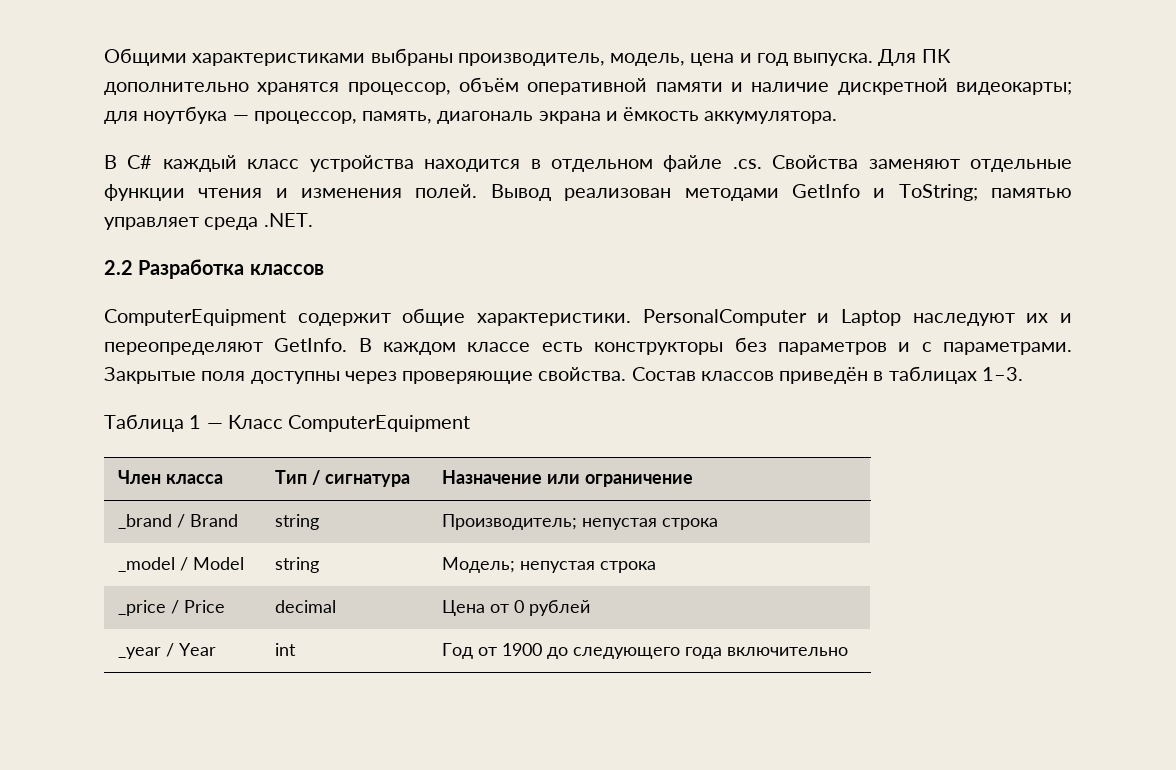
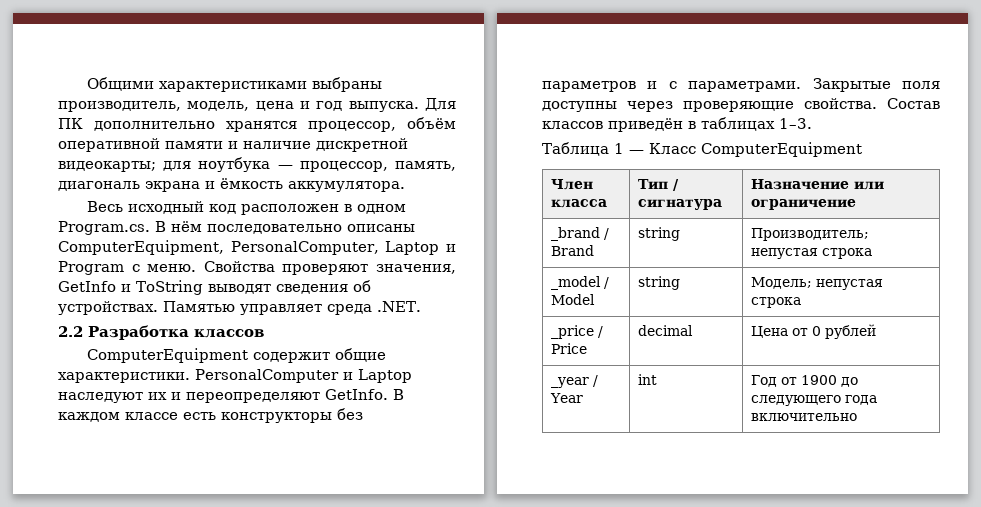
[104,155,1072,172] [104,184,1072,201] В C# каждый класс устройства находится в отдельном файле .cs. Свойства заменяют отдельные функции чтения и изменения полей. Вывод реализован методами GetInfo и ToString; памятью -> [87,201,407,215] [58,221,415,235] [58,240,456,255] [58,261,456,275] [58,280,371,295] [58,301,235,315] Весь исходный код расположен в одном Program.cs. В нём последовательно описаны ComputerEquipment, PersonalComputer, Laptop и Program с меню. Свойства проверяют значения, GetInfo и ToString выводят сведения об устройствах. Памятью

